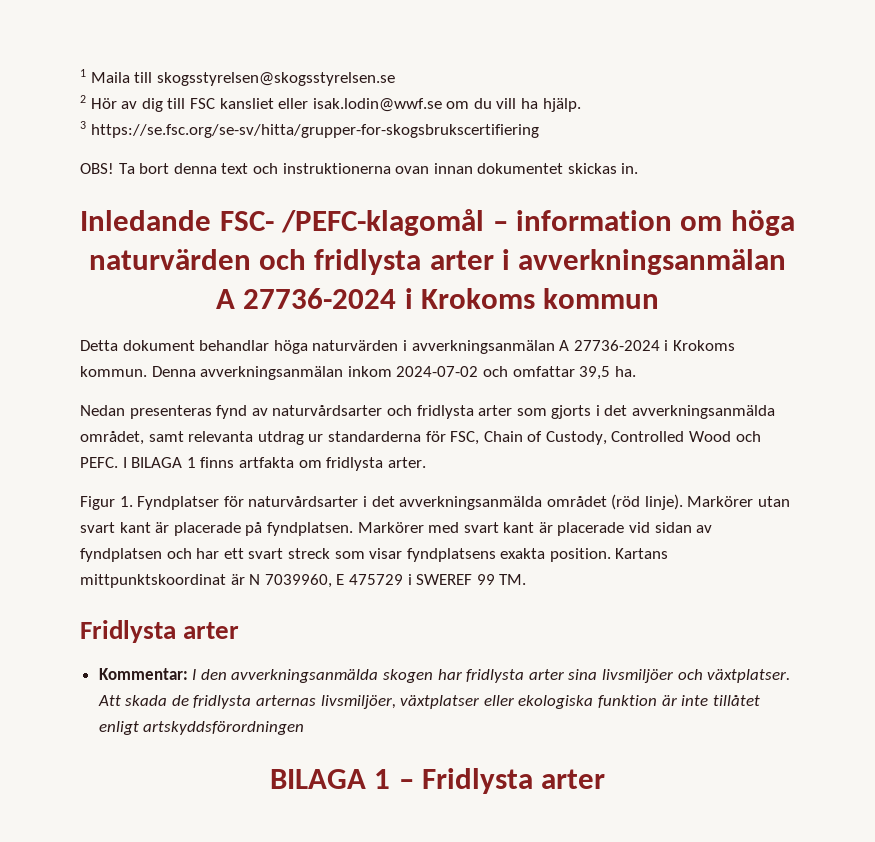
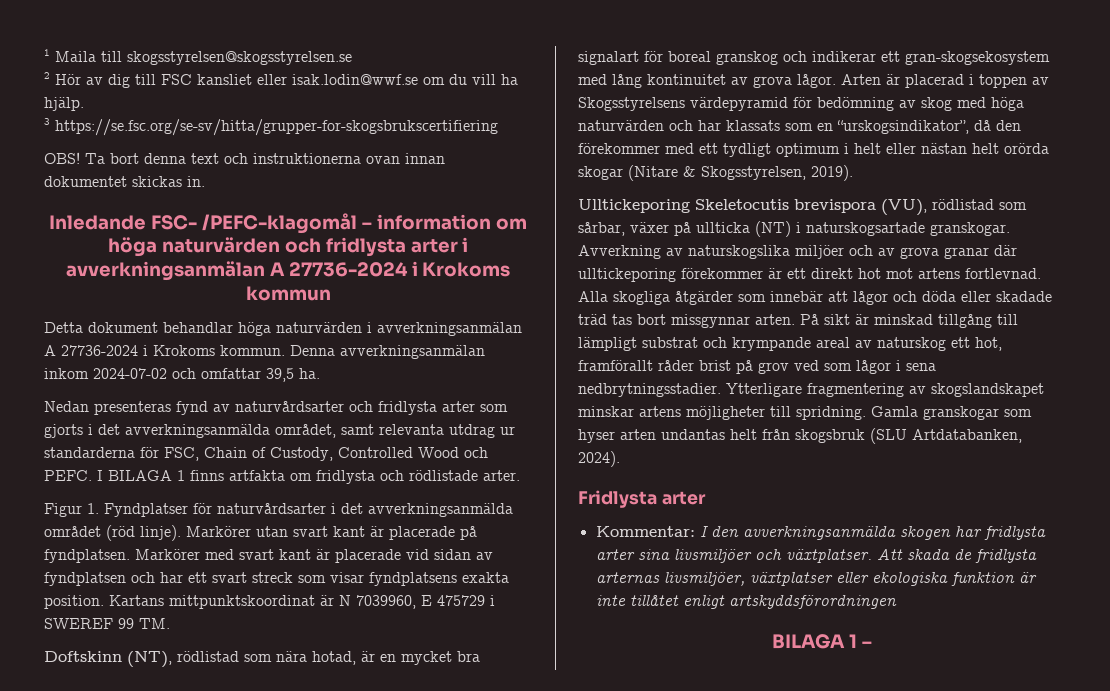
(384, 464) none -> [380,470,478,481] och rödlistade
(527, 579) none -> [44,651,480,668] [578,51,1050,65] [578,74,1049,88] [578,97,1024,111] [578,120,1021,134] [578,143,1049,157] [578,165,853,181] [578,199,1027,216] [578,221,1010,237] [578,245,1017,259] [578,268,1041,282] [578,291,1052,305] [578,314,1018,328] [578,337,1002,351] [578,360,936,374] [578,383,1044,397] [578,406,1032,420] [578,428,1022,444] [578,451,620,467] // Doftskinn (NT), rödlistad som nära hotad, är en mycket bra signalart för boreal granskog och indikerar ett gran-skogsekosystem med lång kontinuitet av grova lågor. Arten är placerad i toppen av Skogsstyrelsens värdepyramid för bedömning av skog med höga naturvärden och har klassats som en “urskogsindikator”, då den förekommer med ett tydligt optimum i helt eller nästan helt orörda skogar (Nitare & Skogsstyrelsen, 2019). // Ulltickeporing Skeletocutis brevispora (VU), rödlistad som sårbar, växer på ullticka (NT) i naturskogsartade granskogar. Avverkning av naturskogslika miljöer och av grova granar där ulltickeporing förekommer är ett direkt hot mot artens fortlevnad. Alla skogliga åtgärder som innebär att lågor och döda eller skadade träd tas bort missgynnar arten. På sikt är minskad tillgång till lämpligt substrat och krympande areal av naturskog ett hot, framförallt råder brist på grov ved som lågor i sena nedbrytningsstadier. Ytterligare fragmentering av skogslandskapet minskar artens möjligheter till spridning. Gamla granskogar som hyser arten undantas helt från skogsbruk (SLU Artdatabanken, 2024).
[421,768,606,794] Fridlysta arter -> (872, 644) none

